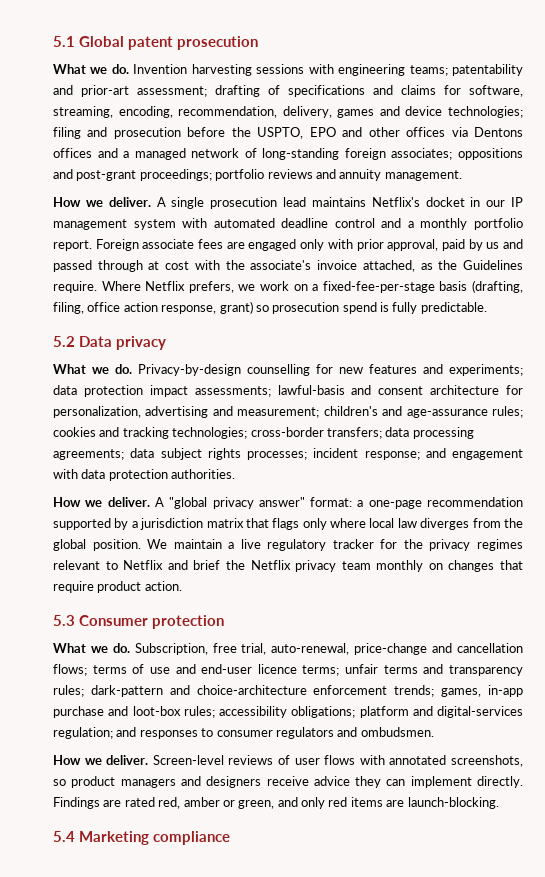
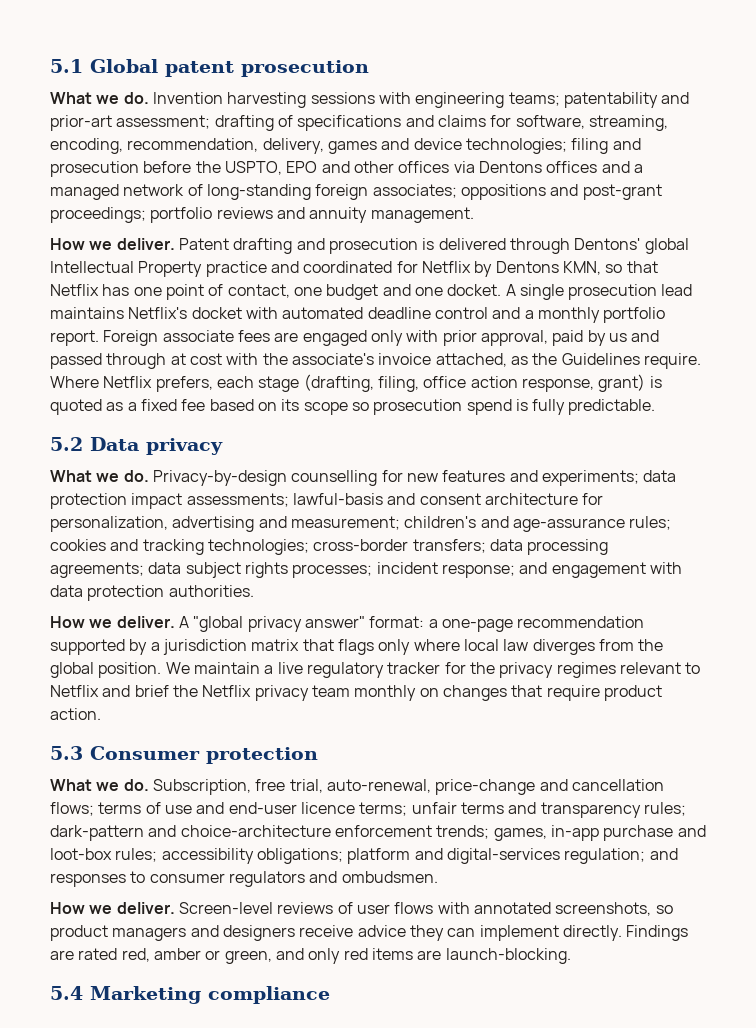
(151, 202) none -> [178,238,689,254] [50,261,658,277] [50,284,502,300] Patent drafting and prosecution is delivered through Dentons' global Intellectual Property practice and coordinated for Netflix by Dentons KMN, so that Netflix has one point of contact, one budget and one docket.
[470,197,523,207] [53,219,176,230] in our IP management system -> (242, 313) none
[238,281,468,293] we work on a fixed-fee-per-stage basis -> [216,376,300,392] each stage
(253, 307) none -> [649,376,662,388] [50,399,348,415] is quoted as a fixed fee based on its scope

